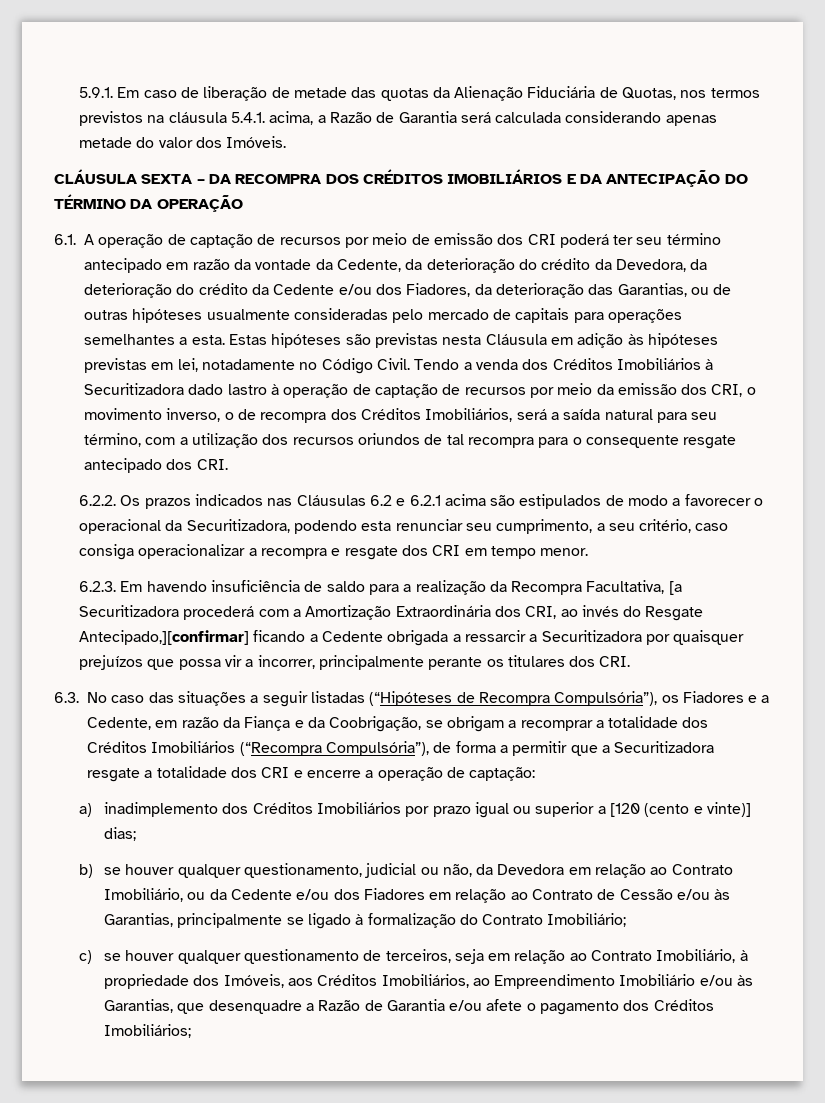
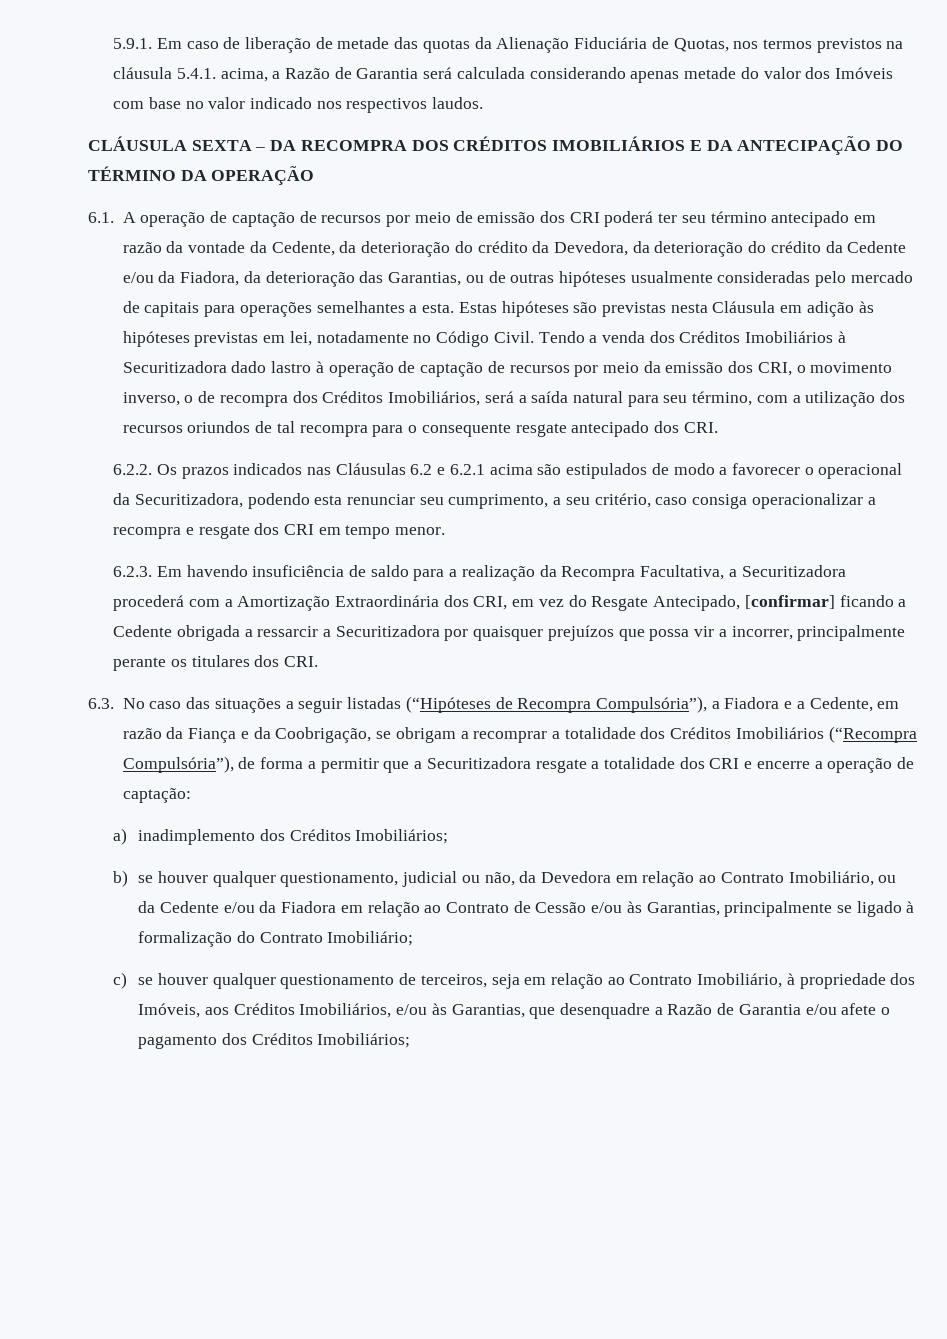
[226,136,287,148] Imóveis. -> [834,67,893,79] [113,97,484,113] Imóveis com base no valor indicado nos respectivos laudos.
[375,283,471,297] dos Fiadores, -> [158,271,240,286] da Fiadora,
[668,581,682,595] [a -> [728,569,737,577] a
[560,605,704,621] [78,630,249,645] ao invés do Resgate Antecipado,][confirmar] -> [512,595,835,611] em vez do Resgate Antecipado, [confirmar]
[661,691,744,703] os Fiadores -> [711,697,780,709] a Fiadora
[316,802,752,818] [103,827,136,841] Imobiliários por prazo igual ou superior a [120 (cento e vinte)] dias; -> [355,829,449,844] Imobiliários;
[333,888,425,900] dos Fiadores -> [259,901,337,913] da Fiadora
[472,974,696,989] ao Empreendimento Imobiliário -> (392, 1010) none

